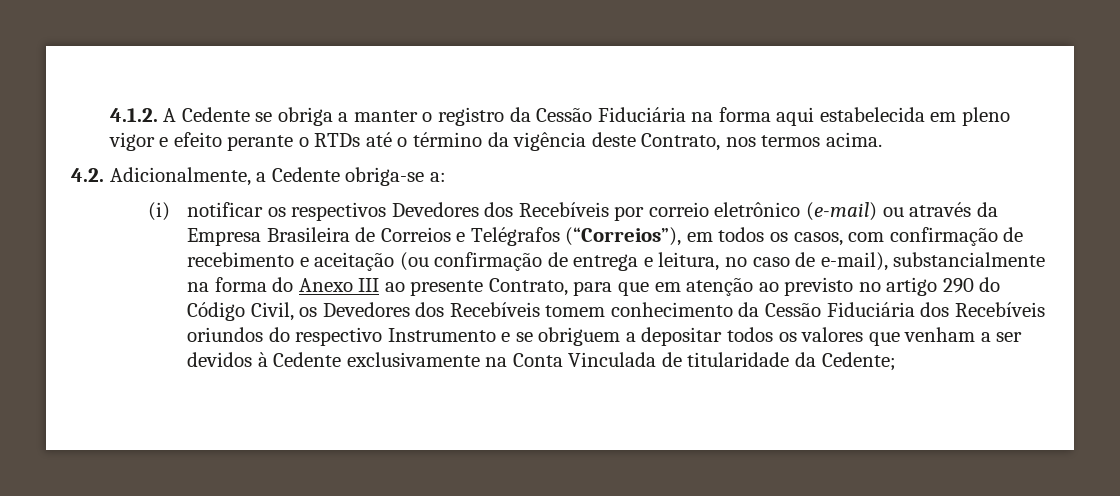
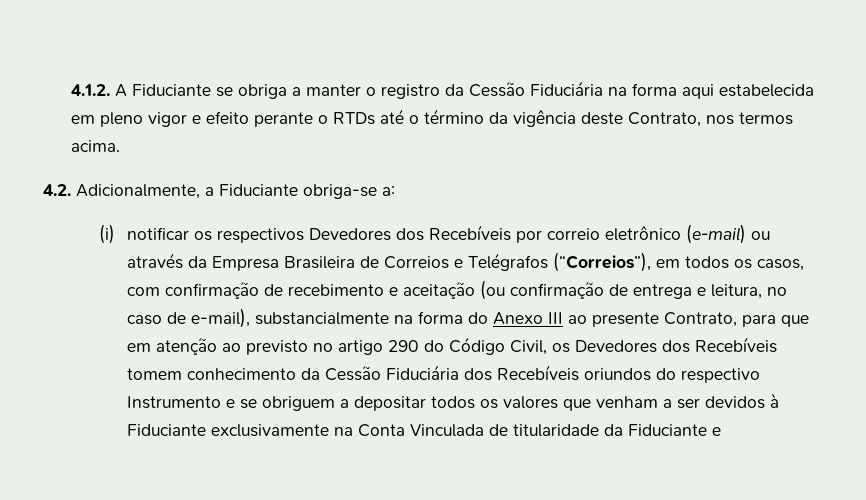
[181,107,250,122] Cedente -> [131,84,211,96] Fiduciante
[271,167,340,182] Cedente -> [219,184,298,196] Fiduciante
[273,352,342,367] Cedente -> [126,424,206,436] Fiduciante
[821,352,896,371] Cedente; -> [627,424,721,436] Fiduciante e

